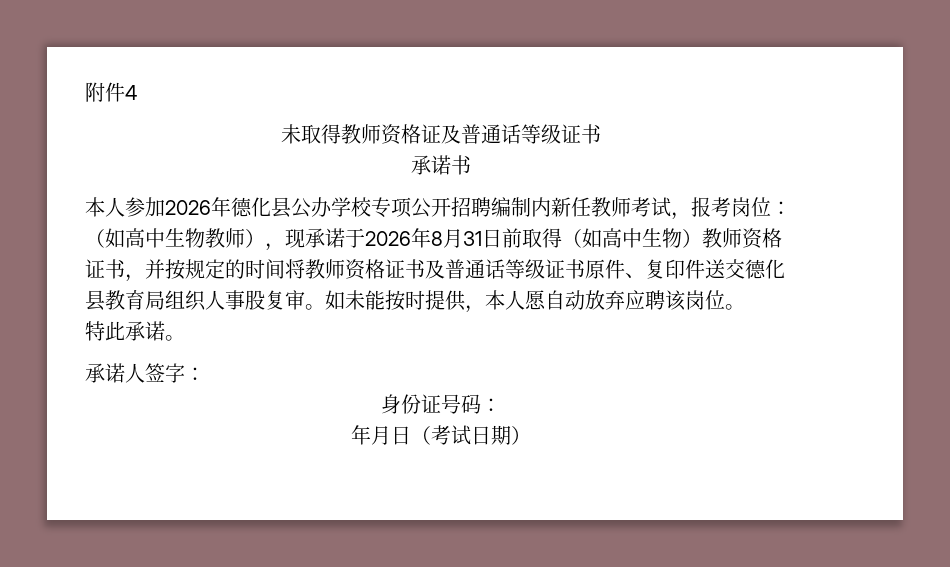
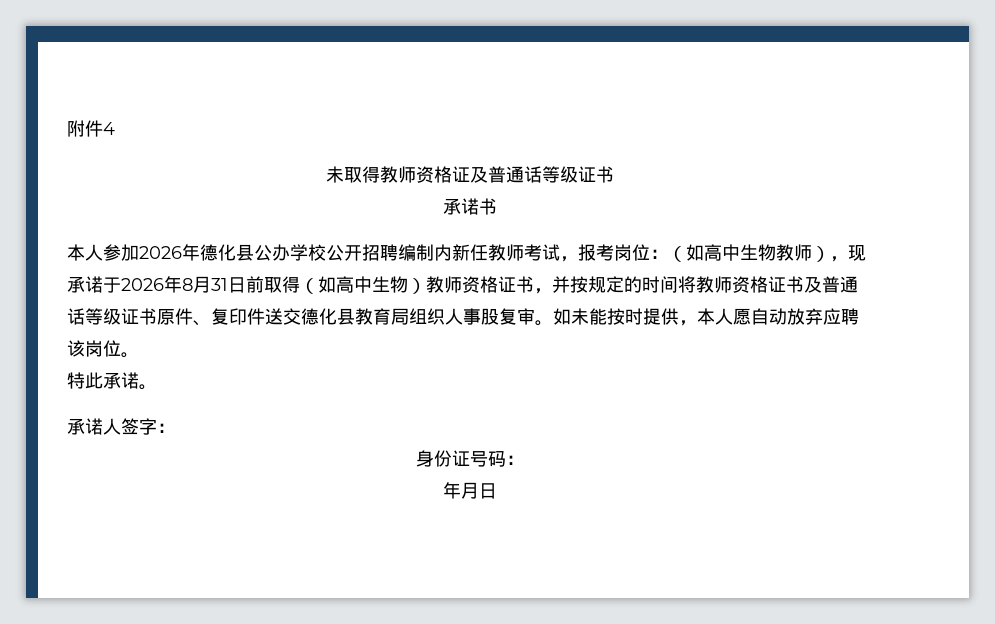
[371,197,412,218] 专项 -> (326, 252) none
[411,425,531,445] （考试日期） -> (497, 491) none

